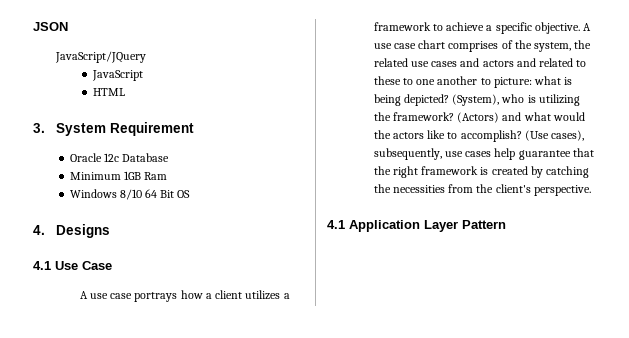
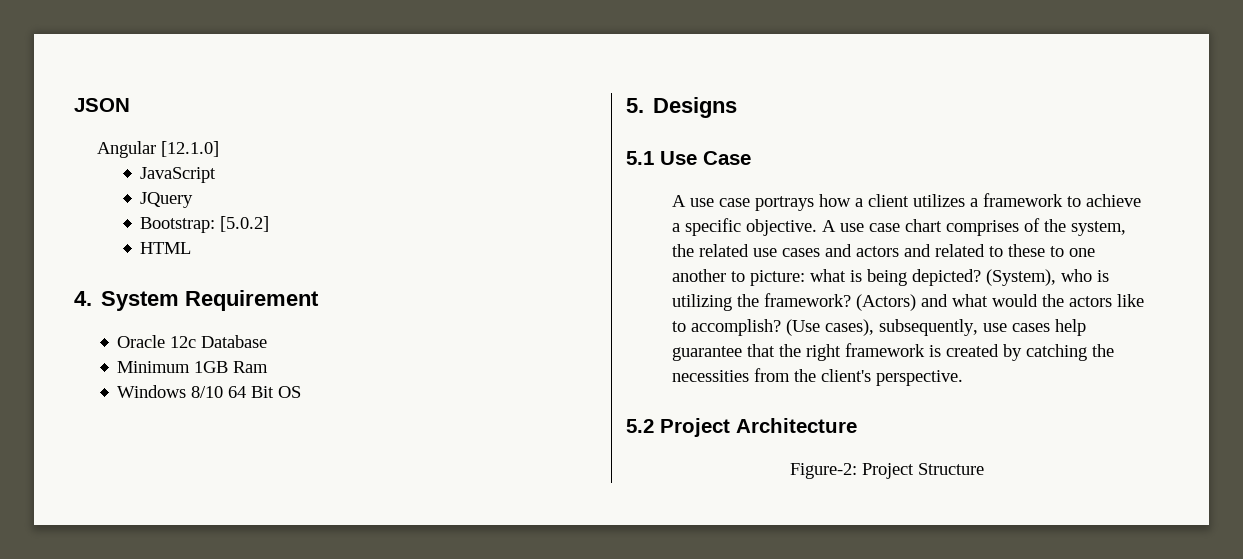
[55,51,147,63] JavaScript/JQuery -> [97,141,220,158] Angular [12.1.0]
(143, 75) none -> [140,192,194,208] [140,216,270,233] // JQuery // Bootstrap: [5.0.2]
[33,123,45,133] 3. -> [74,291,92,306] 4.
[33,225,45,235] 4. -> [626,98,644,113] 5.
[33,261,51,270] 4.1 -> [626,151,654,165] 5.1
[327,220,506,232] 4.1 Application Layer Pattern -> [626,418,857,437] [790,463,984,479] 5.2 Project Architecture // Figure-2: Project Structure

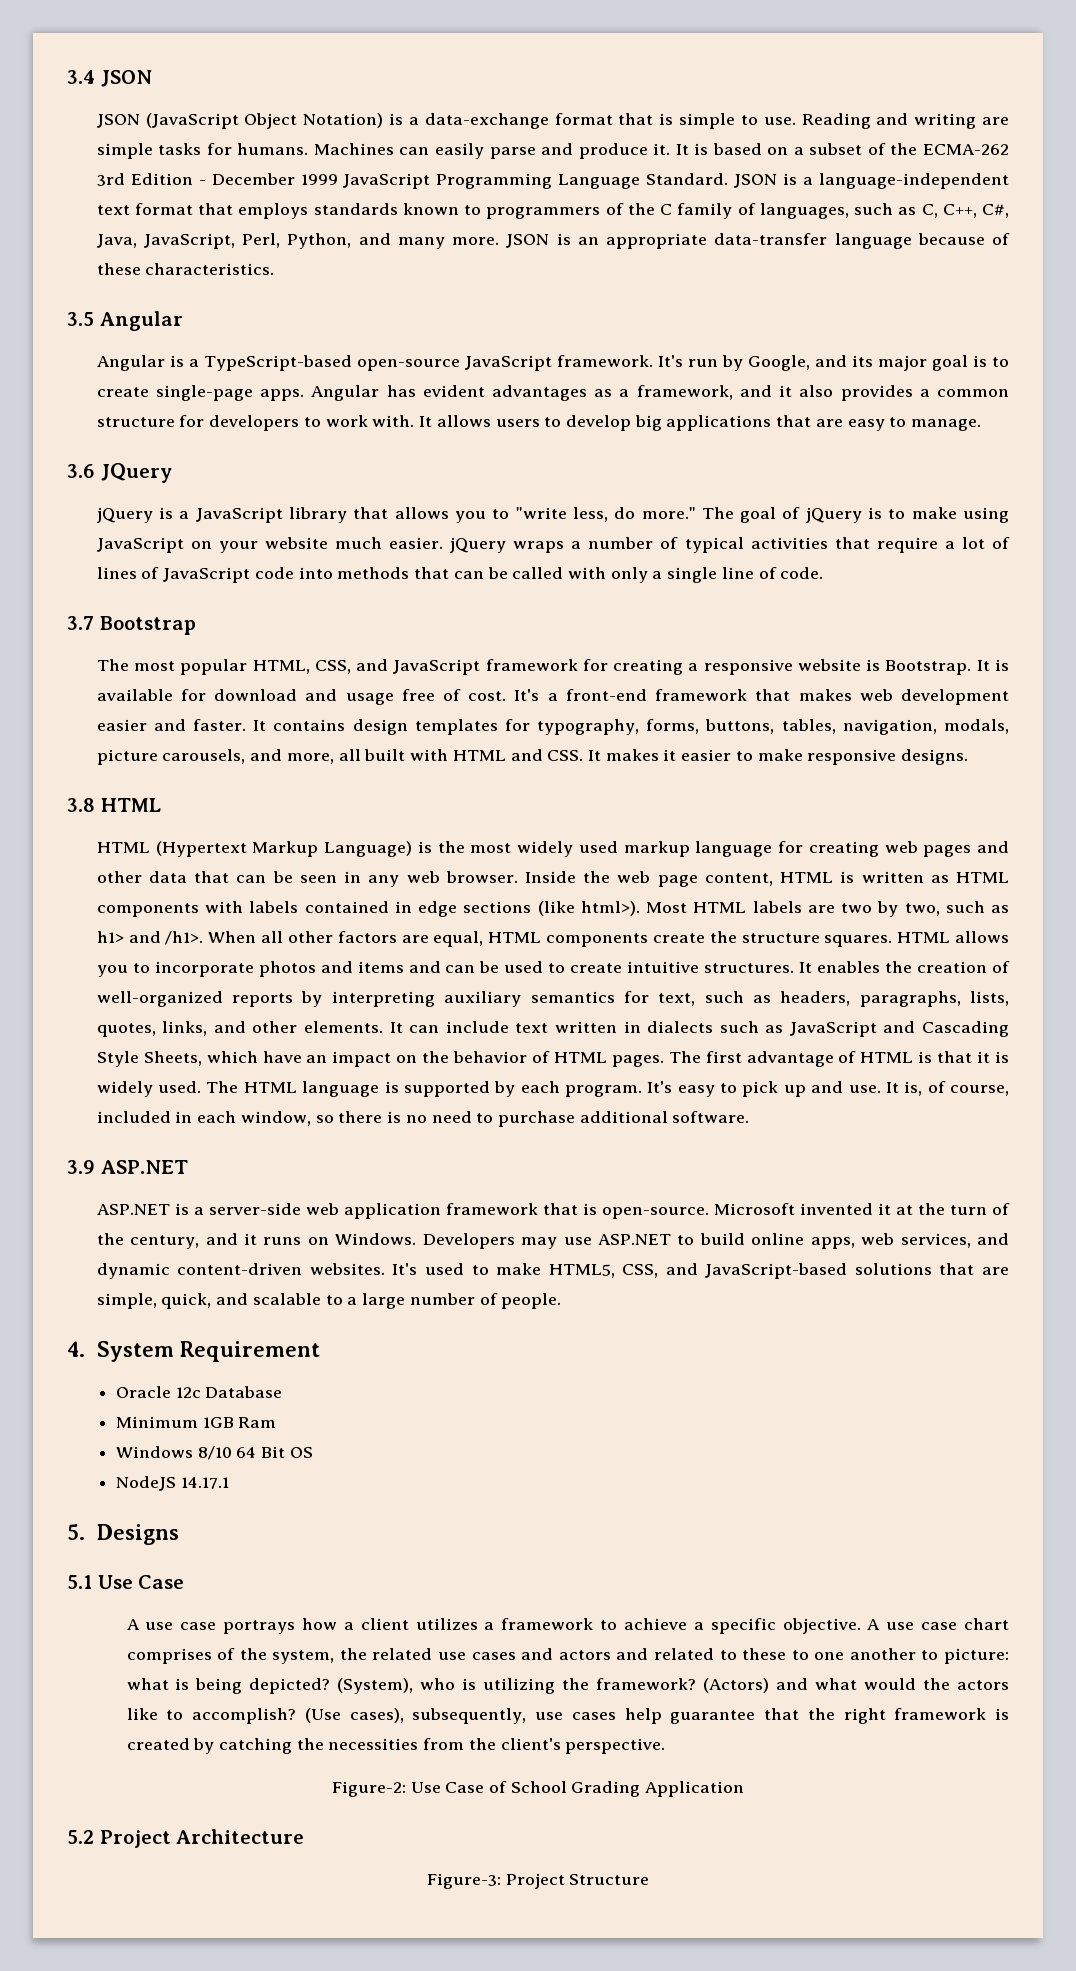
(74, 105) none -> [67,70,95,84] 3.4
[97,141,220,158] [140,167,217,183] [140,192,194,208] [140,216,270,233] [140,242,192,254] Angular [12.1.0] // JavaScript // JQuery // Bootstrap: [5.0.2] // HTML -> [96,113,1009,129] [96,143,1010,159] [96,173,1010,189] [96,203,1010,219] [96,233,1010,249] [96,263,275,275] [67,311,183,331] [96,355,1009,371] [96,385,1009,401] [96,415,982,431] [67,463,172,483] [96,507,1009,523] [96,537,1010,553] [96,567,824,583] [67,616,196,635] [96,659,1009,675] [96,689,1009,705] [96,719,1010,735] [96,749,969,765] [67,798,161,812] [96,841,1010,857] [96,871,1009,887] [96,901,1009,917] [96,931,1009,947] [96,961,1010,977] [96,991,1009,1007] [96,1021,1009,1037] [96,1051,1009,1067] [96,1081,1010,1097] [96,1111,750,1127] [67,1160,188,1174] [96,1203,1010,1219] [96,1233,1010,1249] [96,1263,1009,1279] [96,1293,562,1309] JSON (JavaScript Object Notation) is a data-exchange format that is simple to use. Reading and writing are simple tasks for humans. Machines can easily parse and produce it. It is based on a subset of the ECMA-262 3rd Edition - December 1999 JavaScript Programming Language Standard. JSON is a language-independent text format that employs standards known to programmers of the C family of languages, such as C, C++, C#, Java, JavaScript, Perl, Python, and many more. JSON is an appropriate data-transfer language because of these characteristics. // 3.5 Angular // Angular is a TypeScript-based open-source JavaScript framework. It's run by Google, and its major goal is to create single-page apps. Angular has evident advantages as a framework, and it also provides a common structure for developers to work with. It allows users to develop big applications that are easy to manage. // 3.6 JQuery // jQuery is a JavaScript library that allows you to "write less, do more." The goal of jQuery is to make using JavaScript on your website much easier. jQuery wraps a number of typical activities that require a lot of lines of JavaScript code into methods that can be called with only a single line of code. // 3.7 Bootstrap // The most popular HTML, CSS, and JavaScript framework for creating a responsive website is Bootstrap. It is available for download and usage free of cost. It's a front-end framework that makes web development easier and faster. It contains design templates for typography, forms, buttons, tables, navigation, modals, picture carousels, and more, all built with HTML and CSS. It makes it easier to make responsive designs. // 3.8 HTML // HTML (Hypertext Markup Language) is the most widely used markup language for creating web pages and other data that can be seen in any web browser. Inside the web page content, HTML is written as HTML components with labels contained in edge sections (like html>). Most HTML labels are two by two, such as h1> and /h1>. When all other factors are equal, HTML components create the structure squares. HTML allows you to incorporate photos and items and can be used to create intuitive structures. It enables the creation of well-organized reports by interpreting auxiliary semantics for text, such as headers, paragraphs, lists, quotes, links, and other elements. It can include text written in dialects such as JavaScript and Cascading Style Sheets, which have an impact on the behavior of HTML pages. The first advantage of HTML is that it is widely used. The HTML language is supported by each program. It's easy to pick up and use. It is, of course, included in each window, so there is no need to purchase additional software. // 3.9 ASP.NET // ASP.NET is a server-side web application framework that is open-source. Microsoft invented it at the turn of the century, and it runs on Windows. Developers may use ASP.NET to build online apps, web services, and dynamic content-driven websites. It's used to make HTML5, CSS, and JavaScript-based solutions that are simple, quick, and scalable to a large number of people.
(302, 392) none -> [116,1476,229,1491] // NodeJS 14.17.1
(964, 378) none -> [331,1781,745,1797] // Figure-2: Use Case of School Grading Application
[790,463,857,479] Figure-2: -> [426,1873,501,1889] Figure-3:

